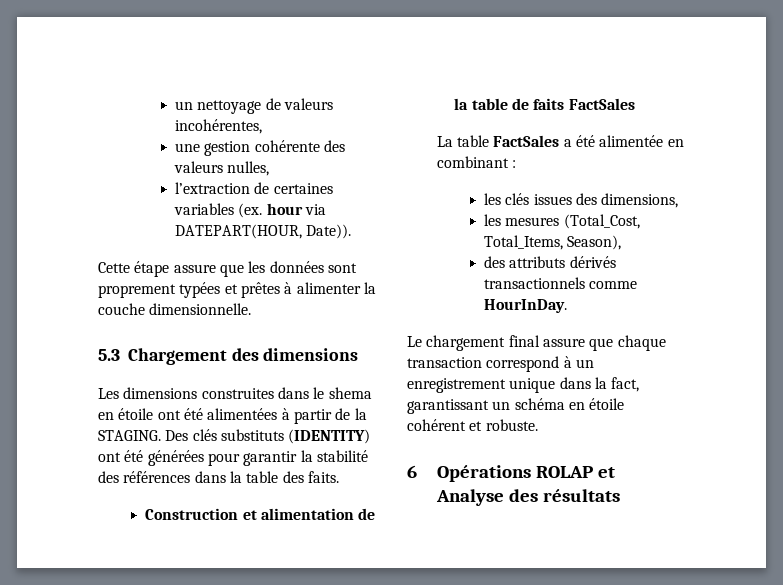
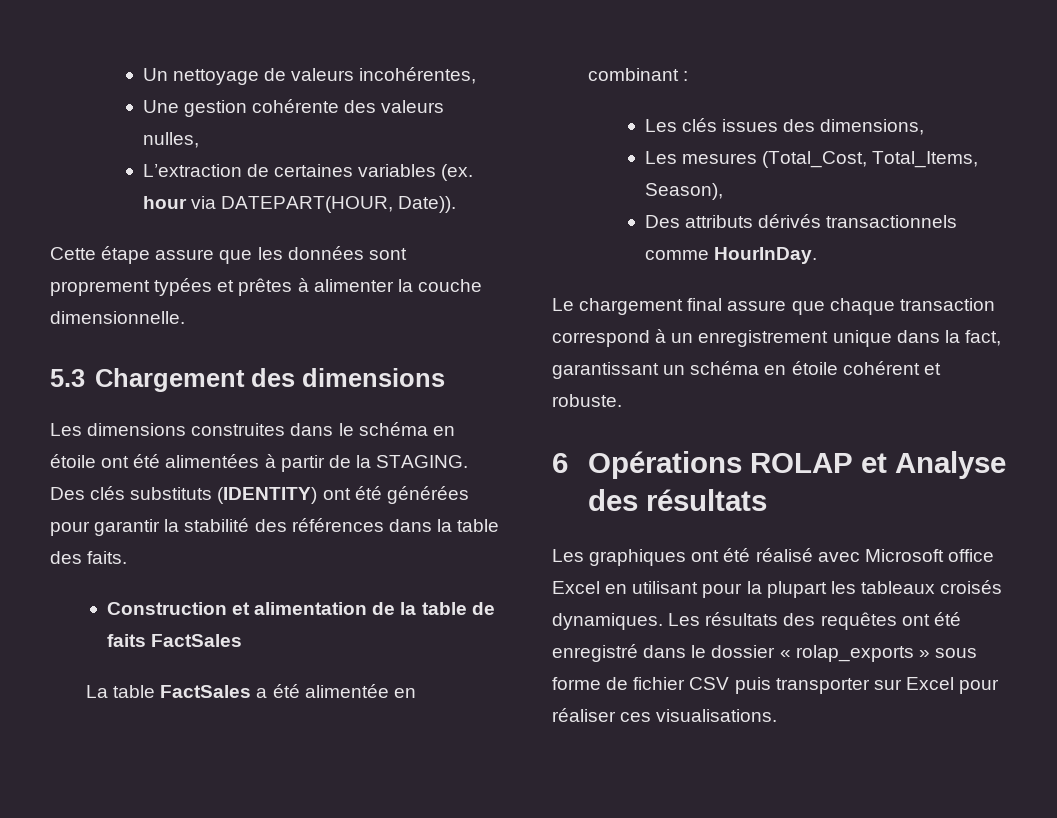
[174,101,193,110] un -> [142,68,168,81] Un
[174,143,200,152] une -> [142,100,179,113] Une
[174,182,250,194] l’extraction -> [142,164,242,177] L’extraction
[328,387,372,399] shema -> [358,422,428,436] schéma
[483,193,501,205] les -> [644,119,677,132] Les
[483,214,501,226] les -> [644,151,677,164] Les
[483,256,505,268] des -> [644,215,680,228] Des
(620, 495) none -> [552,548,994,566] [552,580,1003,598] [552,612,961,630] [552,644,977,662] [552,677,1000,694] [552,708,778,722] // Les graphiques ont été réalisé avec Microsoft office Excel en utilisant pour la plupart les tableaux croisés dynamiques. Les résultats des requêtes ont été enregistré dans le dossier « rolap_exports » sous forme de fichier CSV puis transporter sur Excel pour réaliser ces visualisations.

